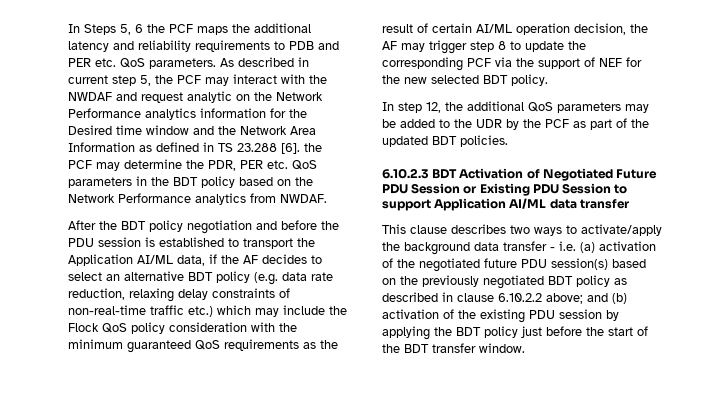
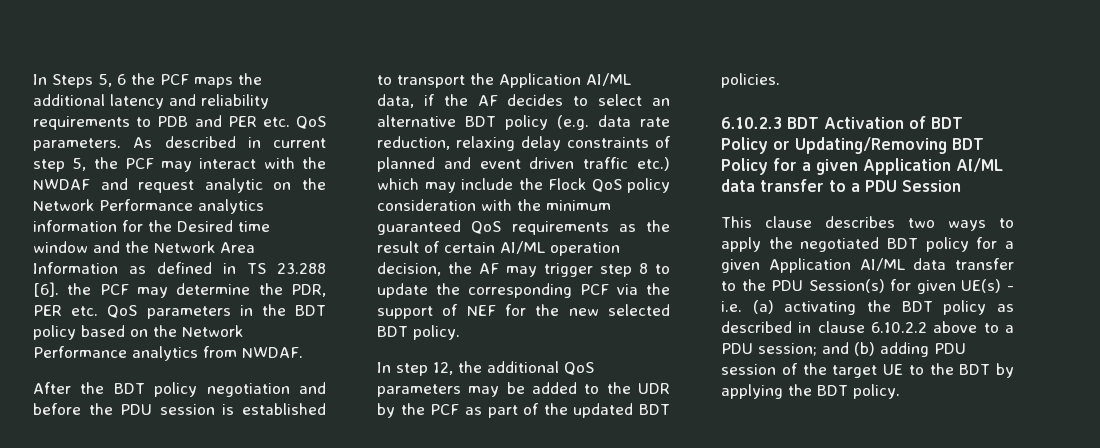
[68,305,146,315] non-real-time -> [377,157,575,172] planned and event driven
[542,168,658,181] [382,183,628,196] [382,198,629,211] Negotiated Future PDU Session or Existing PDU Session to support Application AI/ML data transfer -> [931,117,963,129] [721,137,984,154] [721,158,1003,175] [721,179,961,192] BDT Policy or Updating/Removing BDT Policy for a given Application AI/ML data transfer to a PDU Session
[581,224,662,236] [382,241,656,255] [382,258,646,272] [382,275,544,289] activate/apply the background data transfer - i.e. (a) activation of the negotiated future PDU session(s) based on the previously negotiated -> [721,237,1014,252] [721,258,1014,273] [721,279,1014,294] [721,300,891,315] apply the negotiated BDT policy for a given Application AI/ML data transfer to the PDU Session(s) for given UE(s) - i.e. (a) activating the
[546,293,627,304] [382,309,619,323] [382,326,648,340] [382,343,525,353] above; and (b) activation of the existing PDU session by applying the BDT policy just before the start of the BDT transfer window. -> [933,321,1014,333] [721,342,966,357] [721,363,1014,378] [721,384,900,399] above to a PDU session; and (b) adding PDU session of the target UE to the BDT by applying the BDT policy.

